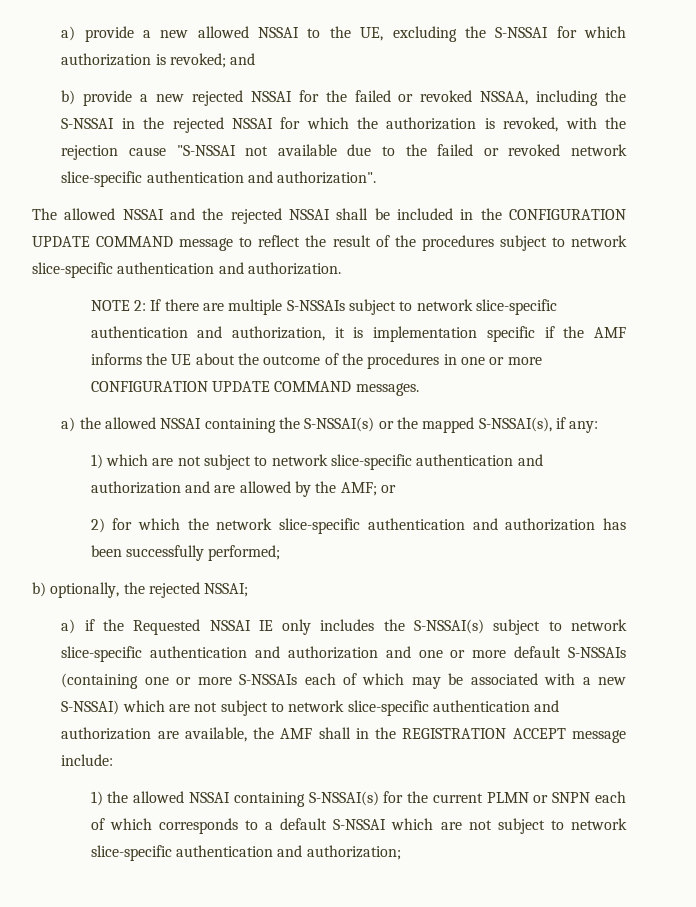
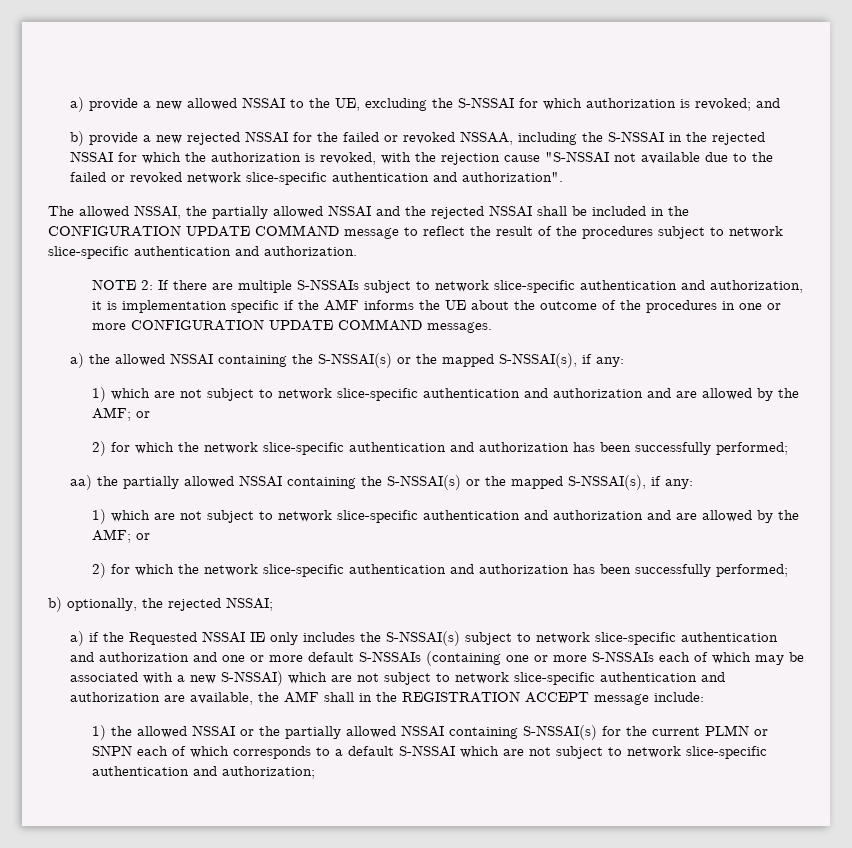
(116, 214) none -> [134,205,323,219] NSSAI, the partially allowed
(281, 553) none -> [69,475,693,490] [91,509,799,524] [91,529,150,543] [91,563,788,578] // aa) the partially allowed NSSAI containing the S-NSSAI(s) or the mapped S-NSSAI(s), if any: // 1) which are not subject to network slice-specific authentication and authorization and are allowed by the AMF; or // 2) for which the network slice-specific authentication and authorization has been successfully performed;
(231, 797) none -> [239,725,444,739] or the partially allowed NSSAI

